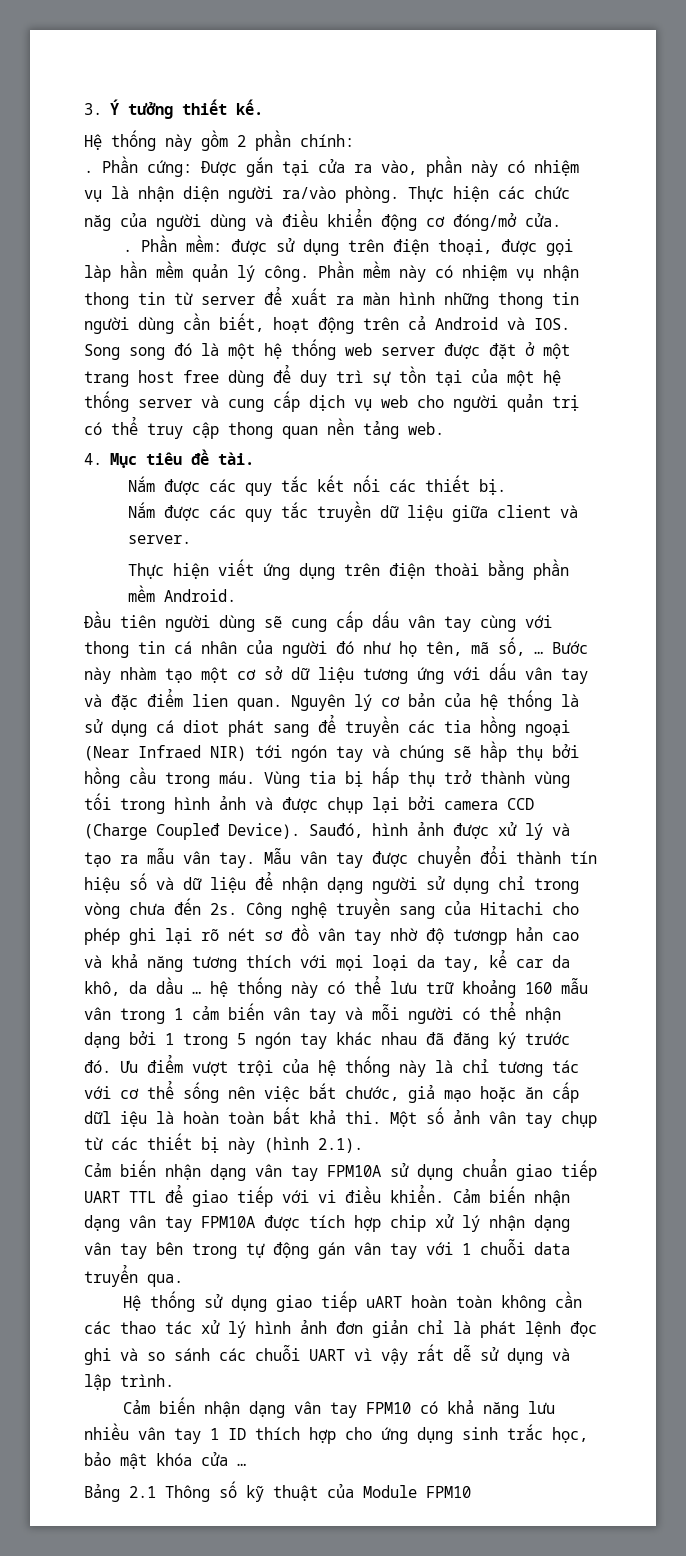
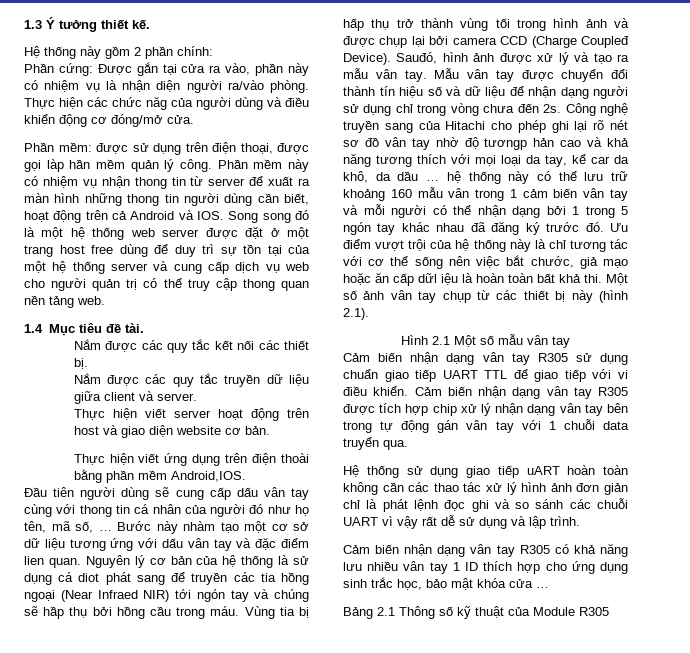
[84,103,102,115] 3. -> [24,20,42,29] 1.3
[84,170,93,173] . -> (213, 51) none
[122,249,132,252] . -> (194, 119) none
[84,453,102,465] 4. -> [24,324,43,333] 1.4
(191, 539) none -> [73,408,309,421] [73,425,270,438] // Thực hiện viết server hoạt động trên host và giao diện website cơ bản.
[163,589,236,602] Android. -> [170,471,246,482] Android,IOS.
[84,1160,381,1181] // Cảm biến nhận dạng vân tay FPM10A -> [401,334,570,348] [343,352,568,365] // Hình 2.1 Một số mẫu vân tay // Cảm biến nhận dạng vân tay R305
[201,1216,255,1228] FPM10A -> [598,387,628,396] R305
[365,1402,411,1414] FPM10 -> [519,545,550,554] R305
[426,1486,471,1498] FPM10 -> [579,607,609,616] R305

